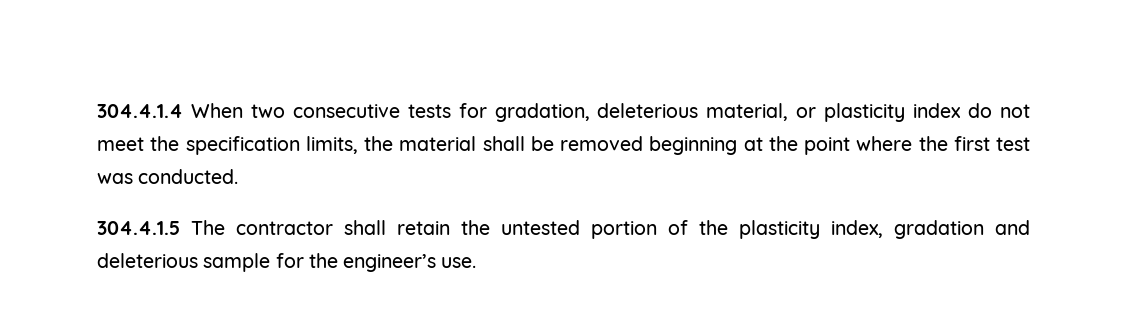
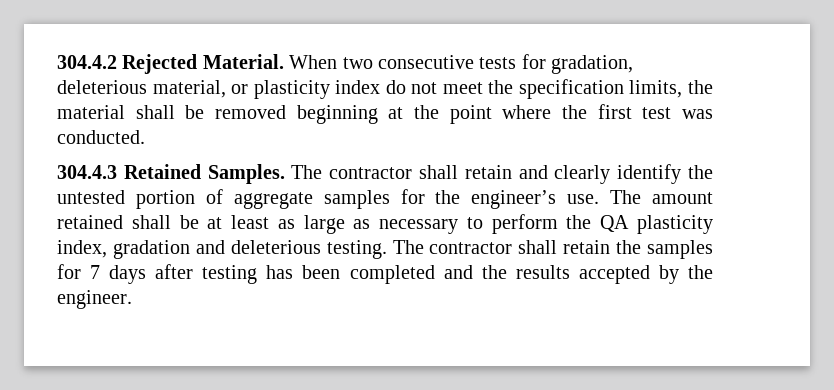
[97,104,183,118] 304.4.1.4 -> [57,54,284,74] 304.4.2 Rejected Material.
[97,221,180,235] 304.4.1.5 -> [57,164,713,184] [57,189,713,209] [57,214,713,234] [57,240,387,259] 304.4.3 Retained Samples. The contractor shall retain and clearly identify the untested portion of aggregate samples for the engineer’s use. The amount retained shall be at least as large as necessary to perform the QA plasticity index, gradation and deleterious testing.
[501,220,1030,239] [97,253,477,272] untested portion of the plasticity index, gradation and deleterious sample for the engineer’s use. -> [646,240,713,259] [57,264,714,284] [57,290,132,309] samples for 7 days after testing has been completed and the results accepted by the engineer.

